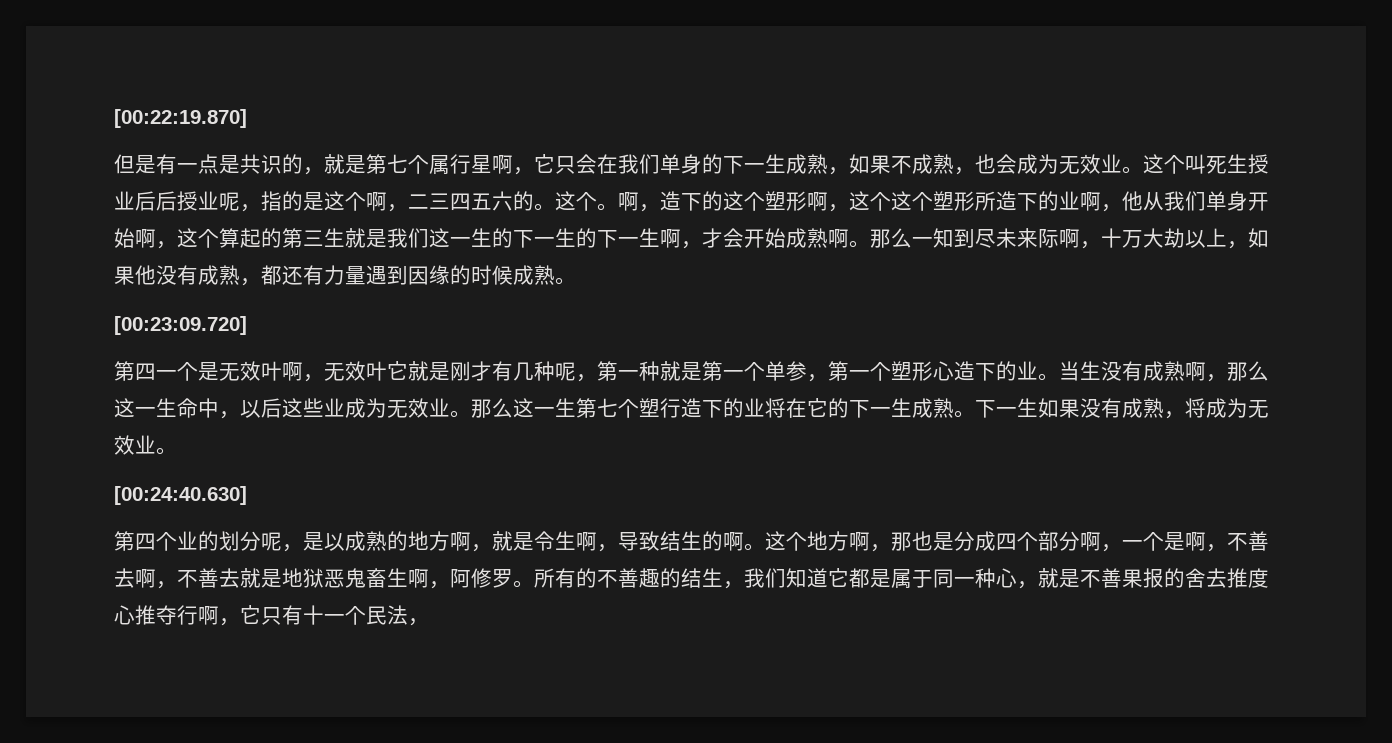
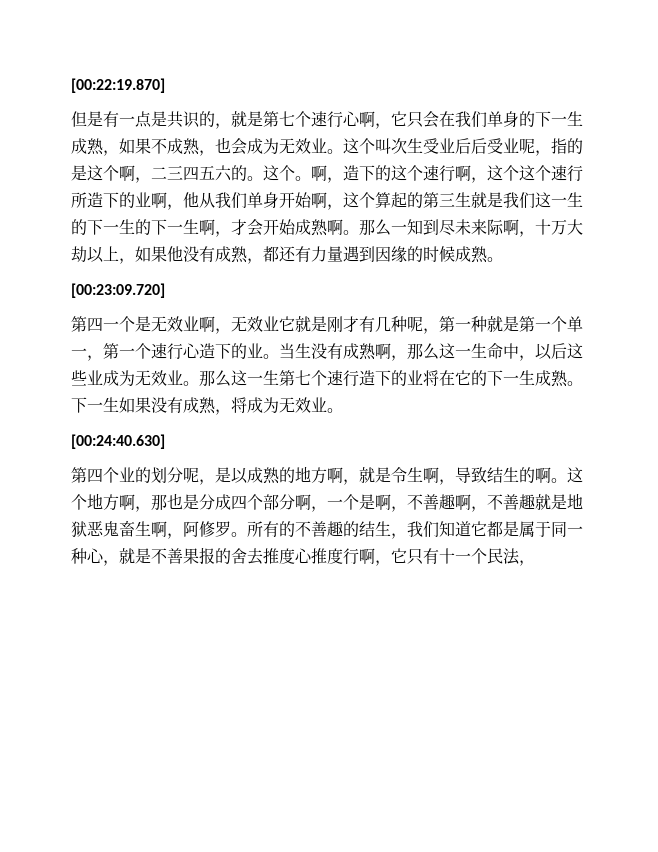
[429,154,492,175] 属行星 -> [311,111,360,128] 速行心
[1206,154,1269,174] [114,191,198,211] 死生授业后后授 -> [391,138,503,154] 次生受业后后受
[765,191,807,211] 塑形 -> [423,165,455,182] 速行
[933,191,975,211] 塑形 -> [551,165,583,182] 速行
[261,361,282,381] 叶 -> [183,316,199,331] 业
[366,361,387,381] 叶 -> [263,316,279,331] 业
[786,361,807,381] 参 -> [71,348,87,357] 一
[891,361,933,381] 塑形 -> [151,343,183,360] 速行
[639,398,660,417] 塑 -> [327,370,343,386] 速
[114,568,240,589] 去啊，不善去 -> [439,494,535,512] 趣啊，不善趣
[156,605,177,625] 夺 -> [327,548,343,564] 度

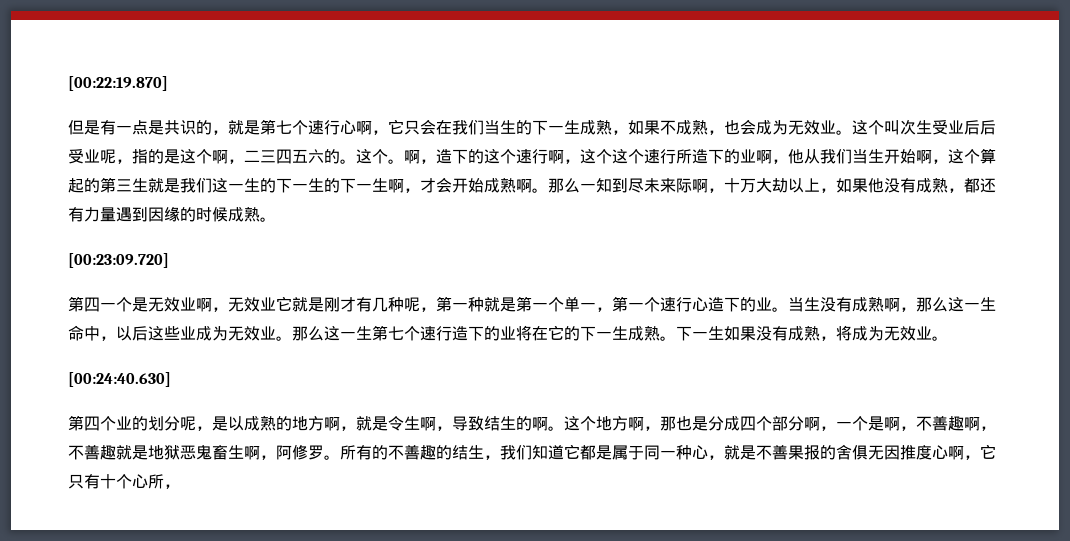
[487,111,519,127] 单身 -> [484,120,516,135] 当生
[247,192,279,208] 单身 -> [852,149,884,164] 当生
[247,548,359,565] 去推度心推度行 -> [852,445,948,460] 俱无因推度心
[455,548,520,565] 一个民法 -> [116,474,164,489] 个心所

